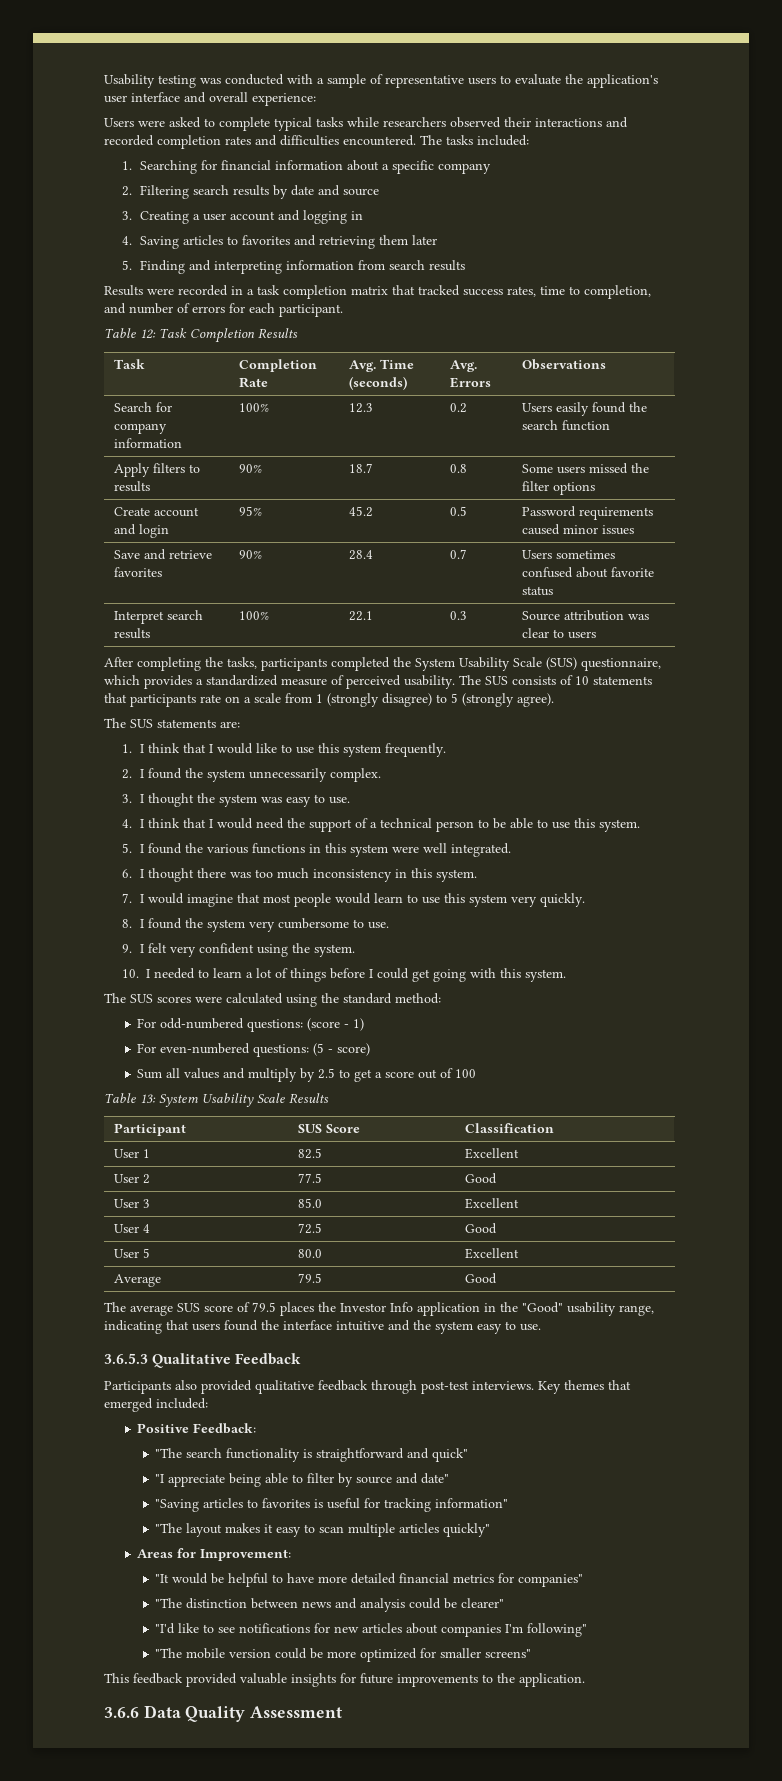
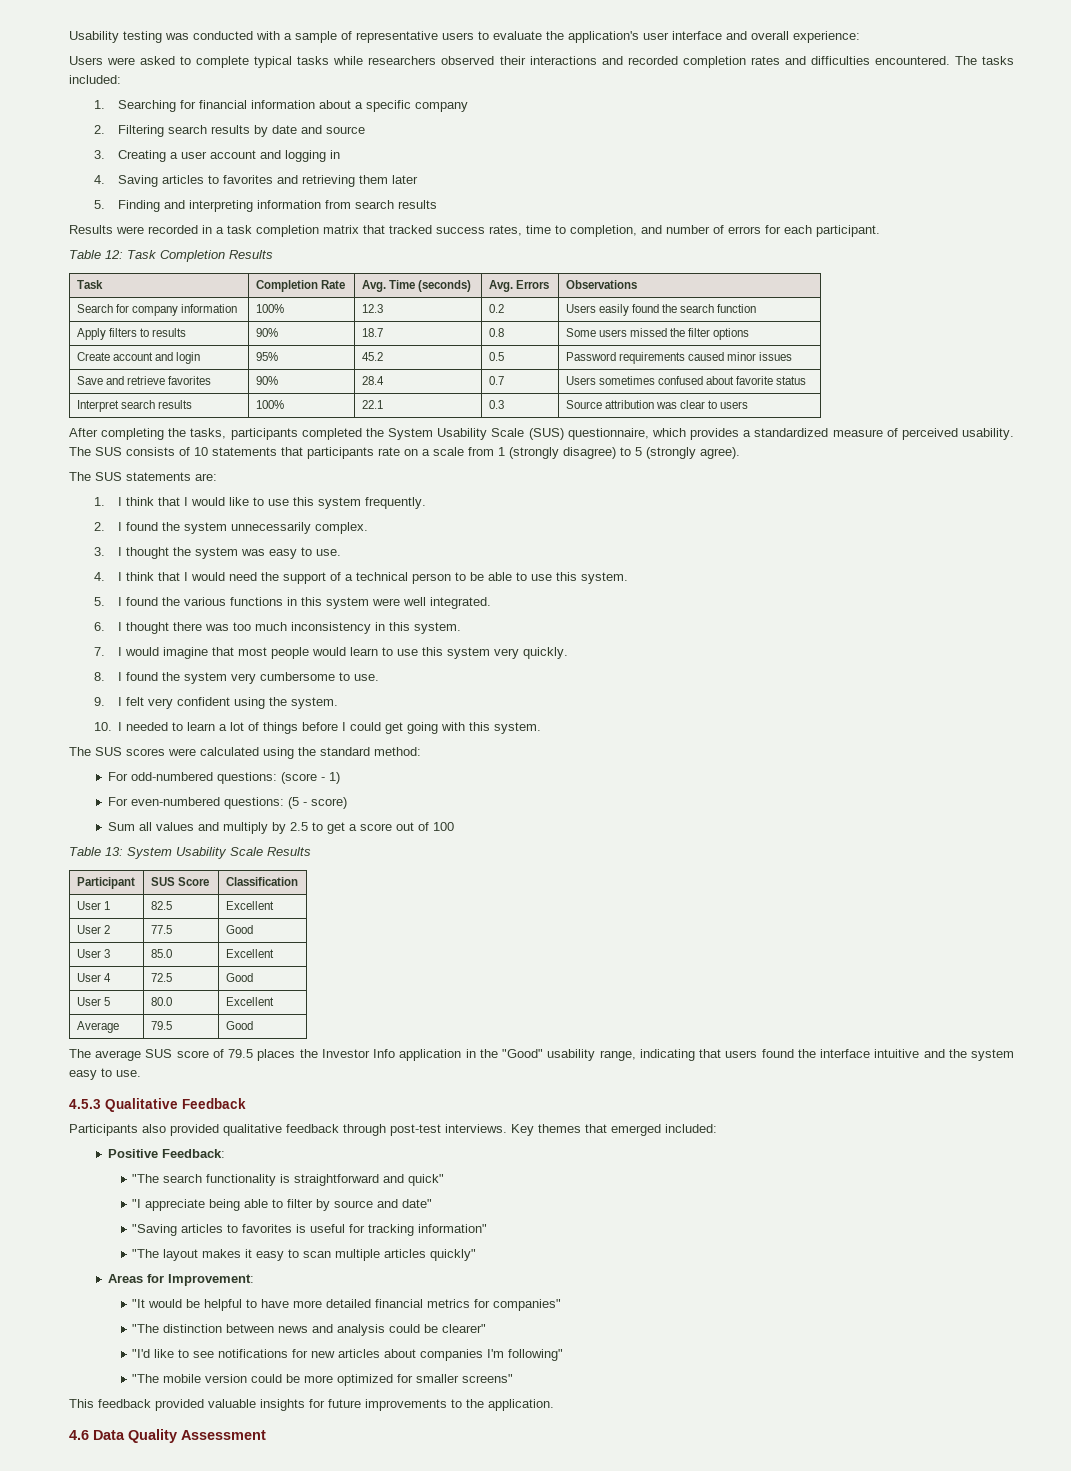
[104,1353,148,1364] 3.6.5.3 -> [69,1099,101,1109] 4.5.3
[104,1707,139,1718] 3.6.6 -> [69,1430,89,1440] 4.6

